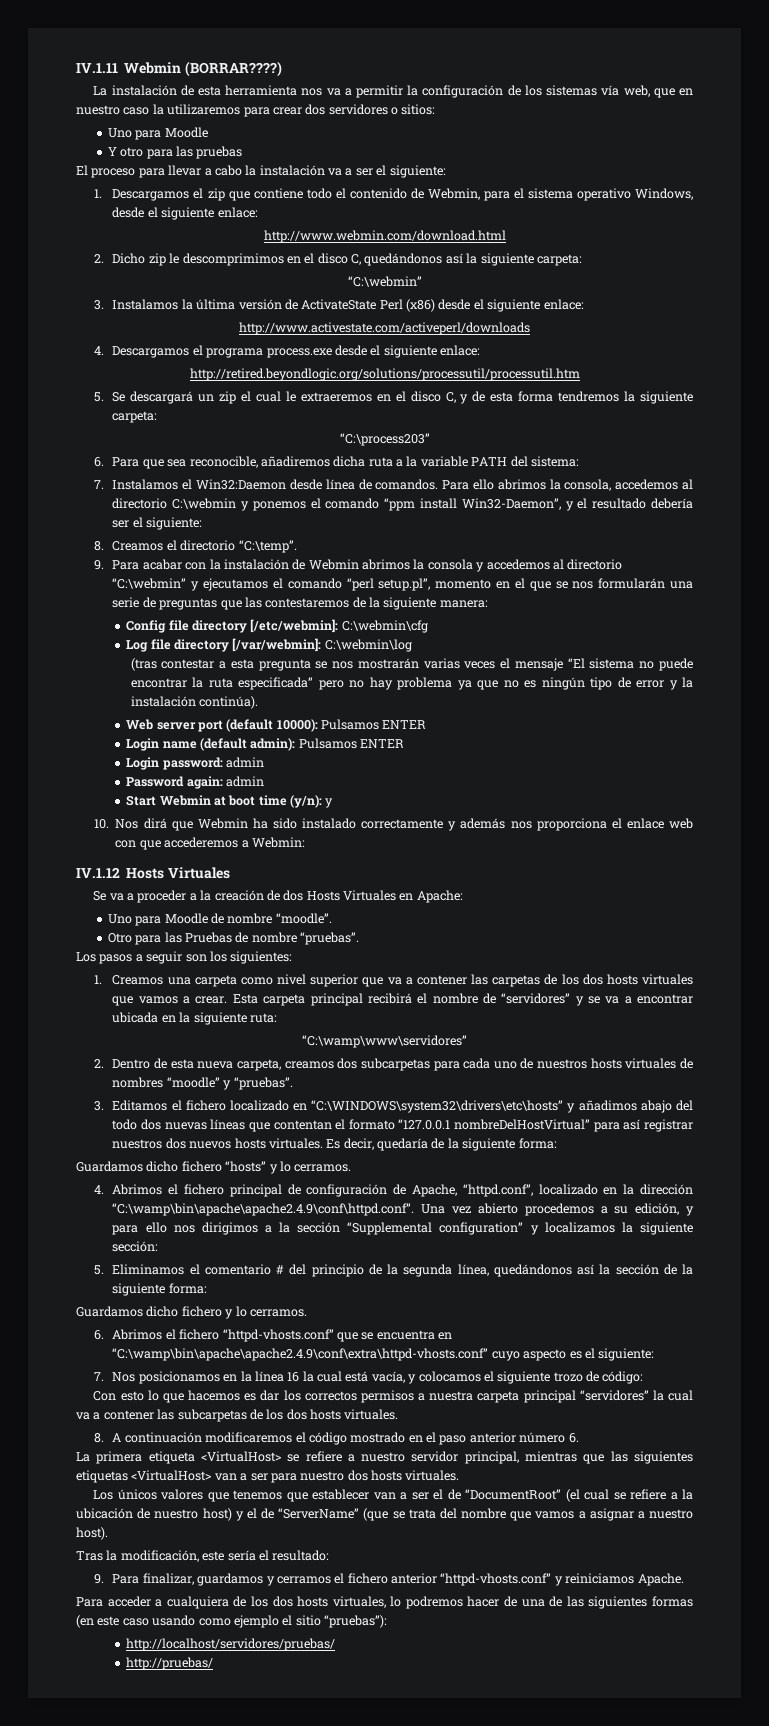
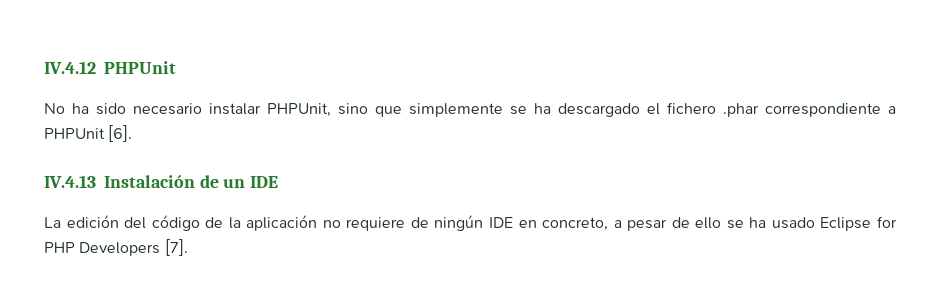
[76,61,283,77] [93,85,694,98] [76,104,436,117] [107,127,208,140] [107,146,243,159] [76,165,446,178] [94,188,693,201] [112,207,258,220] [263,230,506,243] [94,253,582,266] [347,276,422,287] [94,299,584,312] [239,322,530,335] [94,345,481,358] [189,368,580,381] [94,391,693,404] [112,411,158,423] [339,433,430,446] [94,456,579,469] [94,479,693,491] [112,498,693,511] [112,517,203,530] [94,540,297,553] [94,559,623,572] [112,578,693,591] [112,597,488,610] [126,619,428,633] [126,638,412,652] [130,658,693,671] [130,677,694,690] [130,696,259,709] [126,719,427,732] [126,738,405,751] [126,757,264,770] [126,776,264,789] [126,795,334,808] [94,818,693,831] [115,837,305,850] [76,867,231,879] [93,890,463,903] [107,913,332,926] [107,932,360,945] [76,951,293,964] [94,974,693,987] [112,993,693,1006] [112,1012,277,1025] [302,1035,467,1048] [94,1058,694,1071] [112,1077,293,1090] [94,1100,694,1113] [112,1119,693,1132] [112,1138,557,1151] [76,1161,352,1174] [94,1184,693,1197] [112,1203,695,1216] [112,1222,694,1235] [112,1241,159,1252] [94,1264,693,1277] [112,1283,207,1296] [76,1306,307,1319] [94,1329,453,1342] [112,1348,655,1361] [94,1371,644,1384] [93,1390,693,1403] [76,1409,399,1422] [94,1432,579,1445] [76,1451,693,1464] [76,1470,460,1483] [93,1489,694,1502] [76,1508,693,1521] [76,1527,108,1540] [76,1550,330,1562] [94,1573,684,1586] [76,1596,693,1609] [76,1615,387,1628] [126,1638,336,1651] [126,1657,214,1670] IV.1.11 Webmin (BORRAR????) // La instalación de esta herramienta nos va a permitir la configuración de los sistemas vía web, que en nuestro caso la utilizaremos para crear dos servidores o sitios: // Uno para Moodle // Y otro para las pruebas // El proceso para llevar a cabo la instalación va a ser el siguiente: // 1. Descargamos el zip que contiene todo el contenido de Webmin, para el sistema operativo Windows, desde el siguiente enlace: // http://www.webmin.com/download.html // 2. Dicho zip le descomprimimos en el disco C, quedándonos así la siguiente carpeta: // “C:\webmin” // 3. Instalamos la última versión de ActivateState Perl (x86) desde el siguiente enlace: // http://www.activestate.com/activeperl/downloads // 4. Descargamos el programa process.exe desde el siguiente enlace: // http://retired.beyondlogic.org/solutions/processutil/processutil.htm // 5. Se descargará un zip el cual le extraeremos en el disco C, y de esta forma tendremos la siguiente carpeta: // “C:\process203” // 6. Para que sea reconocible, añadiremos dicha ruta a la variable PATH del sistema: // 7. Instalamos el Win32:Daemon desde línea de comandos. Para ello abrimos la consola, accedemos al directorio C:\webmin y ponemos el comando “ppm install Win32-Daemon”, y el resultado debería ser el siguiente: // 8. Creamos el directorio “C:\temp”. // 9. Para acabar con la instalación de Webmin abrimos la consola y accedemos al directorio “C:\webmin” y ejecutamos el comando “perl setup.pl”, momento en el que se nos formularán una serie de preguntas que las contestaremos de la siguiente manera: // Config file directory [/etc/webmin]: C:\webmin\cfg // Log file directory [/var/webmin]: C:\webmin\log // (tras contestar a esta pregunta se nos mostrarán varias veces el mensaje “El sistema no puede encontrar la ruta especificada” pero no hay problema ya que no es ningún tipo de error y la instalación continúa). // Web server port (default 10000): Pulsamos ENTER // Login name (default admin): Pulsamos ENTER // Login password: admin // Password again: admin // Start Webmin at boot time (y/n): y // 10. Nos dirá que Webmin ha sido instalado correctamente y además nos proporciona el enlace web con que accederemos a Webmin: // IV.1.12 Hosts Virtuales // Se va a proceder a la creación de dos Hosts Virtuales en Apache: // Uno para Moodle de nombre “moodle”. // Otro para las Pruebas de nombre “pruebas”. // Los pasos a seguir son los siguientes: // 1. Creamos una carpeta como nivel superior que va a contener las carpetas de los dos hosts virtuales que vamos a crear. Esta carpeta principal recibirá el nombre de “servidores” y se va a encontrar ubicada en la siguiente ruta: // “C:\wamp\www\servidores” // 2. Dentro de esta nueva carpeta, creamos dos subcarpetas para cada uno de nuestros hosts virtuales de nombres “moodle” y “pruebas”. // 3. Editamos el fichero localizado en “C:\WINDOWS\system32\drivers\etc\hosts” y añadimos abajo del todo dos nuevas líneas que contentan el formato “127.0.0.1 nombreDelHostVirtual” para así registrar nuestros dos nuevos hosts virtuales. Es decir, quedaría de la siguiente forma: // Guardamos dicho fichero “hosts” y lo cerramos. // 4. Abrimos el fichero principal de configuración de Apache, “httpd.conf”, localizado en la dirección “C:\wamp\bin\apache\apache2.4.9\conf\httpd.conf”. Una vez abierto procedemos a su edición, y para ello nos dirigimos a la sección “Supplemental configuration” y localizamos la siguiente sección: // 5. Eliminamos el comentario # del principio de la segunda línea, quedándonos así la sección de la siguiente forma: // Guardamos dicho fichero y lo cerramos. // 6. Abrimos el fichero “httpd-vhosts.conf” que se encuentra en “C:\wamp\bin\apache\apache2.4.9\conf\extra\httpd-vhosts.conf” cuyo aspecto es el siguiente: // 7. Nos posicionamos en la línea 16 la cual está vacía, y colocamos el siguiente trozo de código: // Con esto lo que hacemos es dar los correctos permisos a nuestra carpeta principal “servidores” la cual va a contener las subcarpetas de los dos hosts virtuales. // 8. A continuación modificaremos el código mostrado en el paso anterior número 6. // La primera etiqueta <VirtualHost> se refiere a nuestro servidor principal, mientras que las siguientes etiquetas <VirtualHost> van a ser para nuestro dos hosts virtuales. // Los únicos valores que tenemos que establecer van a ser el de “DocumentRoot” (el cual se refiere a la ubicación de nuestro host) y el de “ServerName” (que se trata del nombre que vamos a asignar a nuestro host). // Tras la modificación, este sería el resultado: // 9. Para finalizar, guardamos y cerramos el fichero anterior “httpd-vhosts.conf” y reiniciamos Apache. // Para acceder a cualquiera de los dos hosts virtuales, lo podremos hacer de una de las siguientes formas (en este caso usando como ejemplo el sitio “pruebas”): // http://localhost/servidores/pruebas/ // http://pruebas/ -> [44,61,176,74] [44,102,896,117] [44,125,133,142] [44,175,279,188] [44,215,897,231] [44,239,188,256] IV.4.12 PHPUnit // No ha sido necesario instalar PHPUnit, sino que simplemente se ha descargado el fichero .phar correspondiente a PHPUnit [6]. // IV.4.13 Instalación de un IDE // La edición del código de la aplicación no requiere de ningún IDE en concreto, a pesar de ello se ha usado Eclipse for PHP Developers [7].

